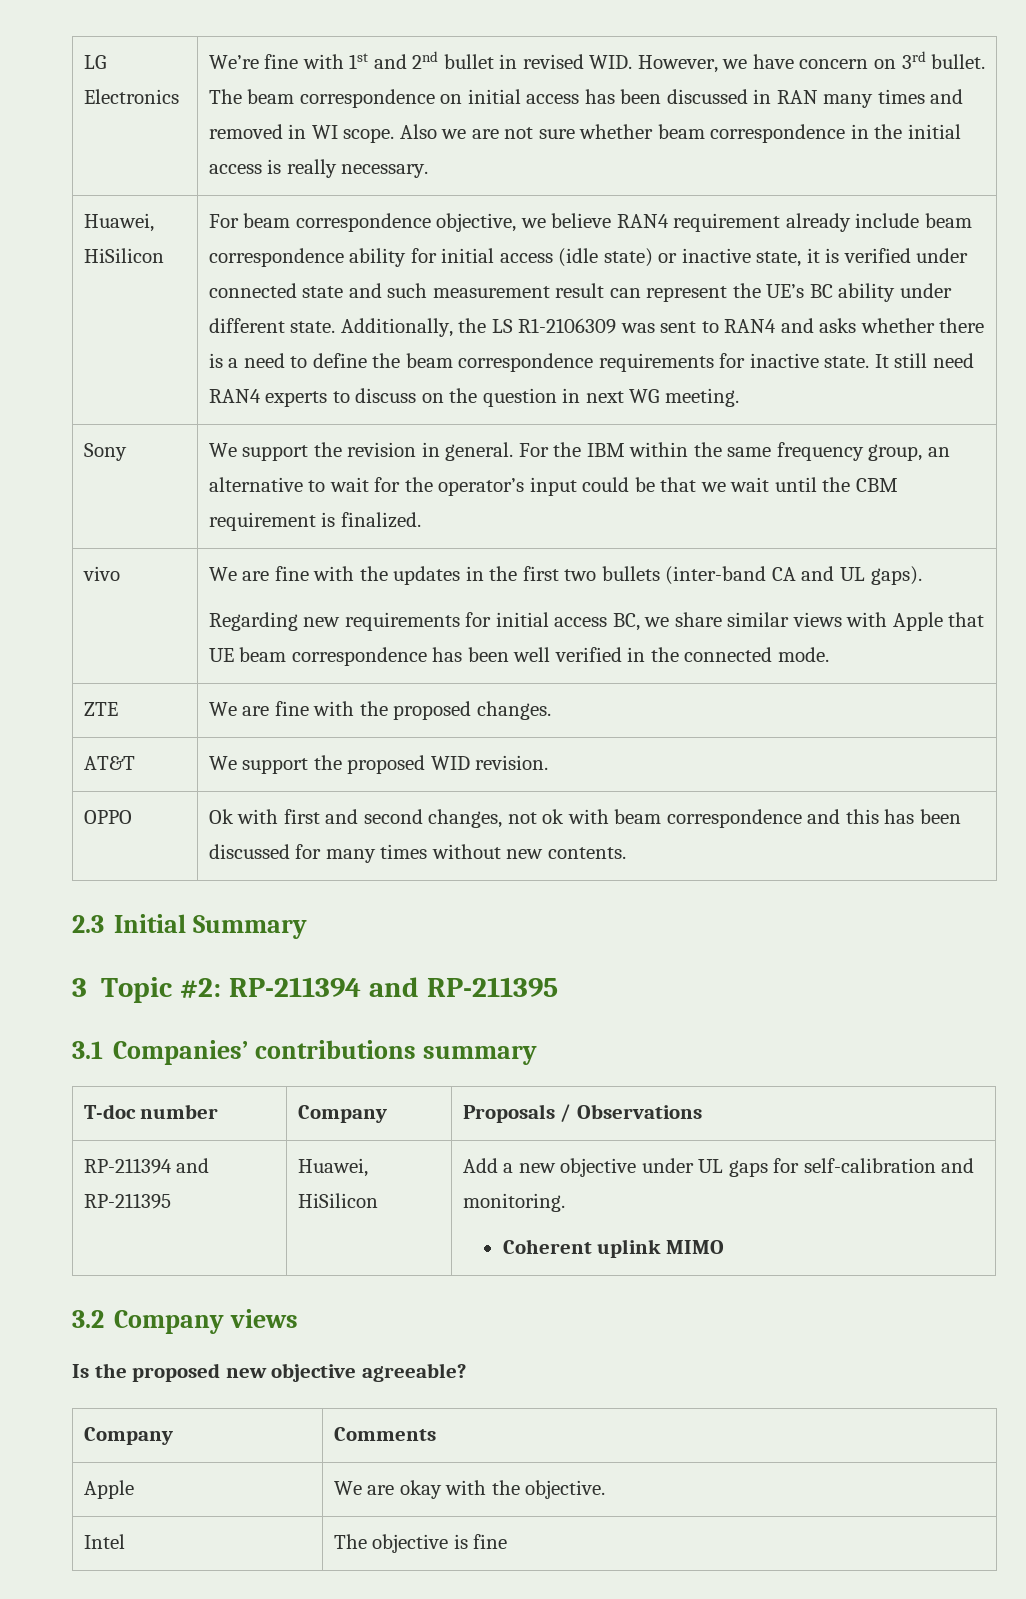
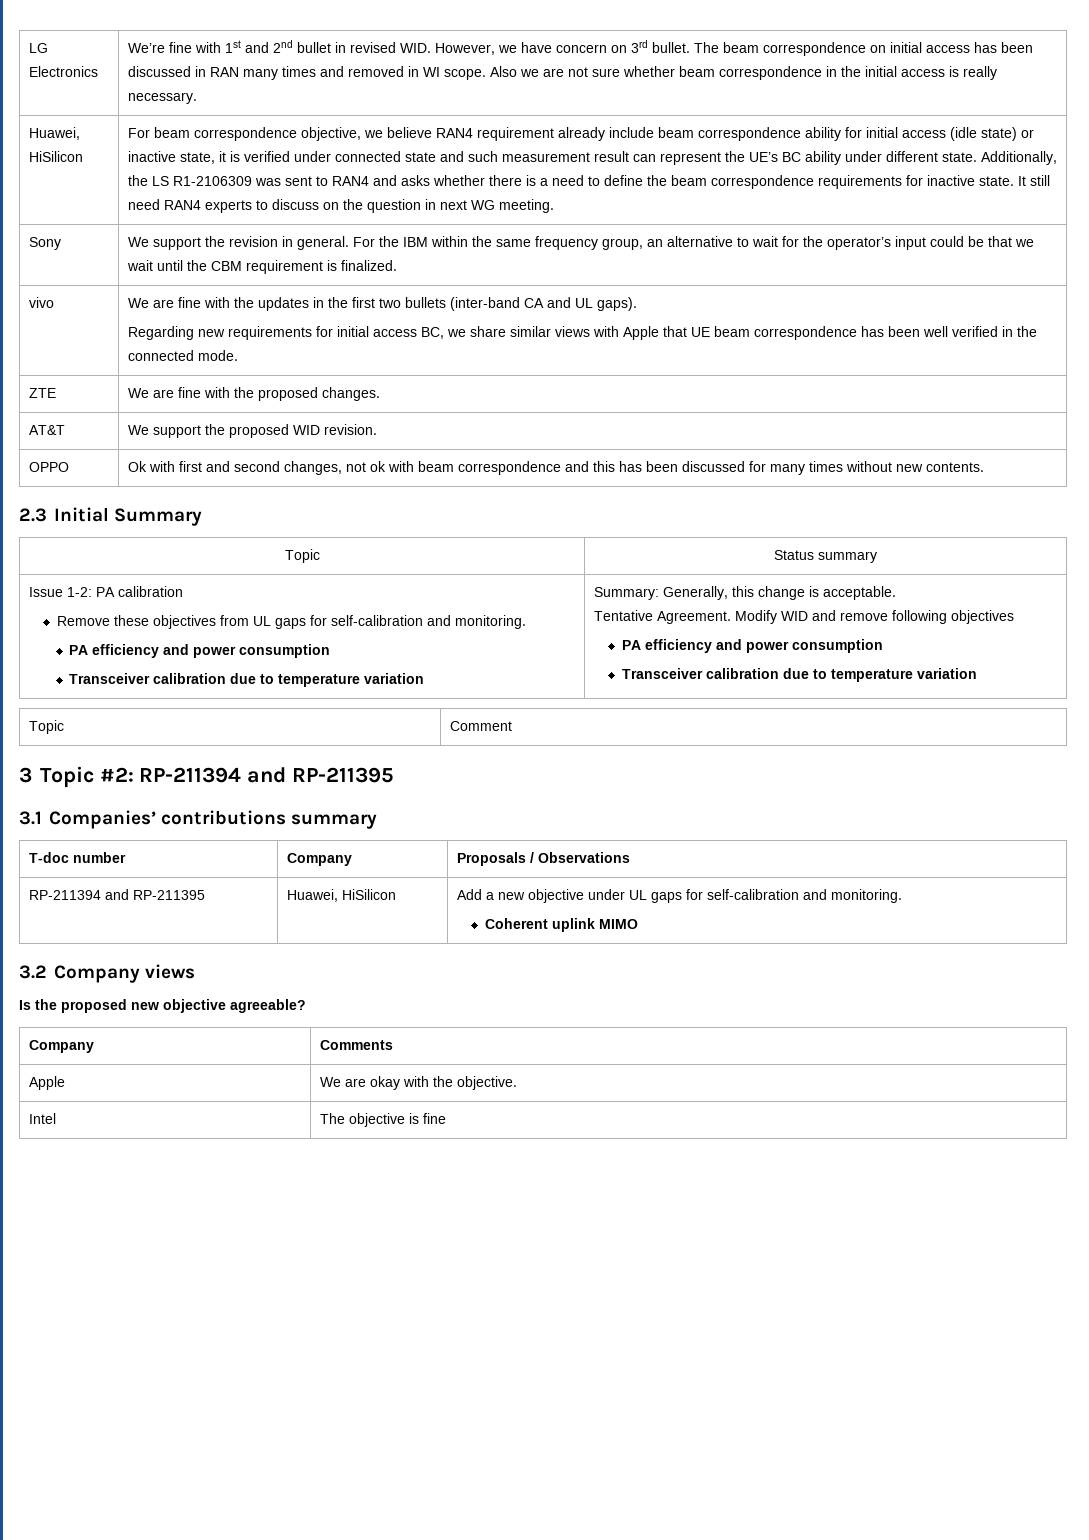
(308, 927) none -> [284,549,320,563] [774,550,877,563] [28,586,183,597] [56,615,526,629] [69,644,331,658] [69,673,425,687] [593,586,896,600] [593,610,1014,624] [621,639,883,653] [621,668,977,682] [28,720,64,734] [449,721,512,731] // Topic | Status summary // Issue 1-2: PA calibration // Remove these objectives from UL gaps for self-calibration and monitoring. // PA efficiency and power consumption // Transceiver calibration due to temperature variation | Summary: Generally, this change is acceptable. // Tentative Agreement. Modify WID and remove following objectives // PA efficiency and power consumption // Transceiver calibration due to temperature variation // Topic | Comment

